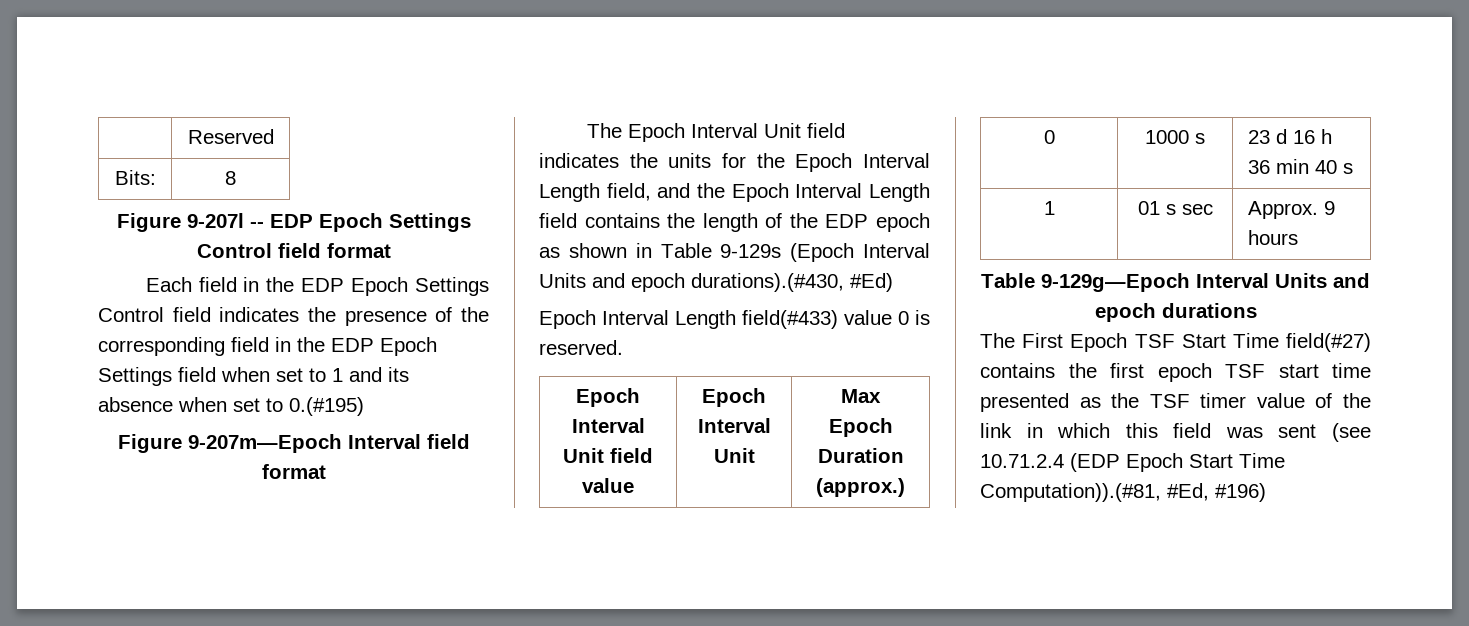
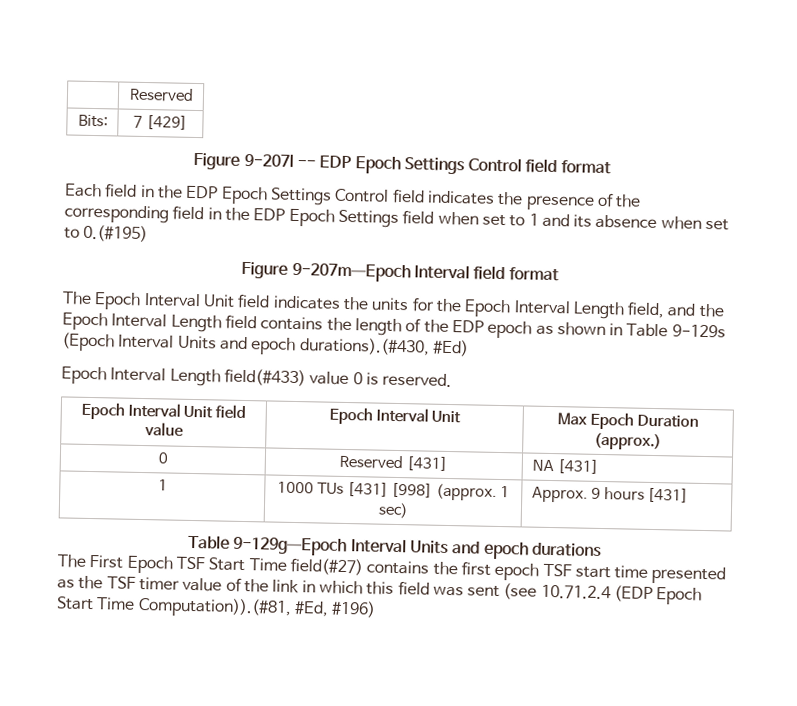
[225,171,236,185] 8 -> [133,115,188,130] 7 [429]
[1145,130,1205,144] [1247,129,1332,144] [1247,159,1353,174] [1043,201,1055,215] [1137,201,1213,215] 1000 s | 23 d 16 h 36 min 40 s // 1 | 01 s sec -> [339,454,448,471] [531,459,599,474] [157,479,168,491] [276,481,511,501] [377,502,409,519] Reserved [431] | NA [431] // 1 | 1000 TUs [431] [998] (approx. 1 sec)
(1298, 237) none -> [647,487,690,503] [431]

